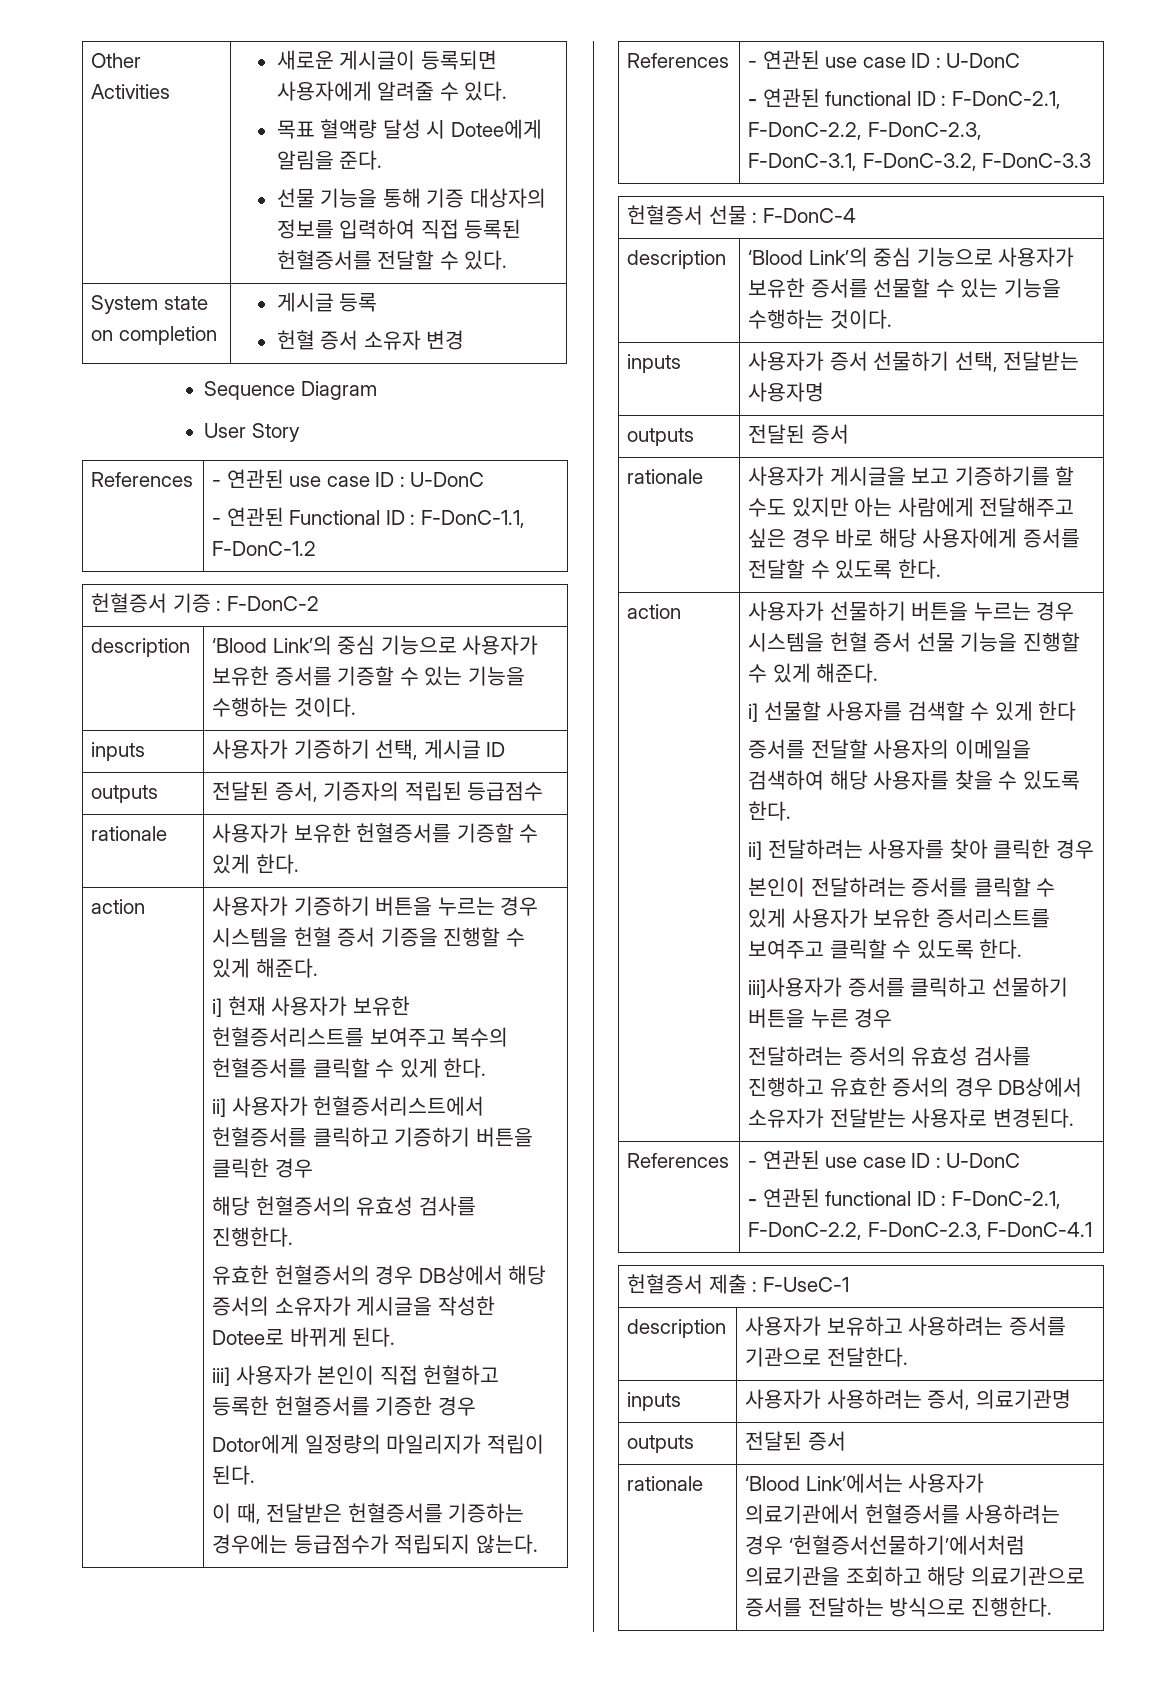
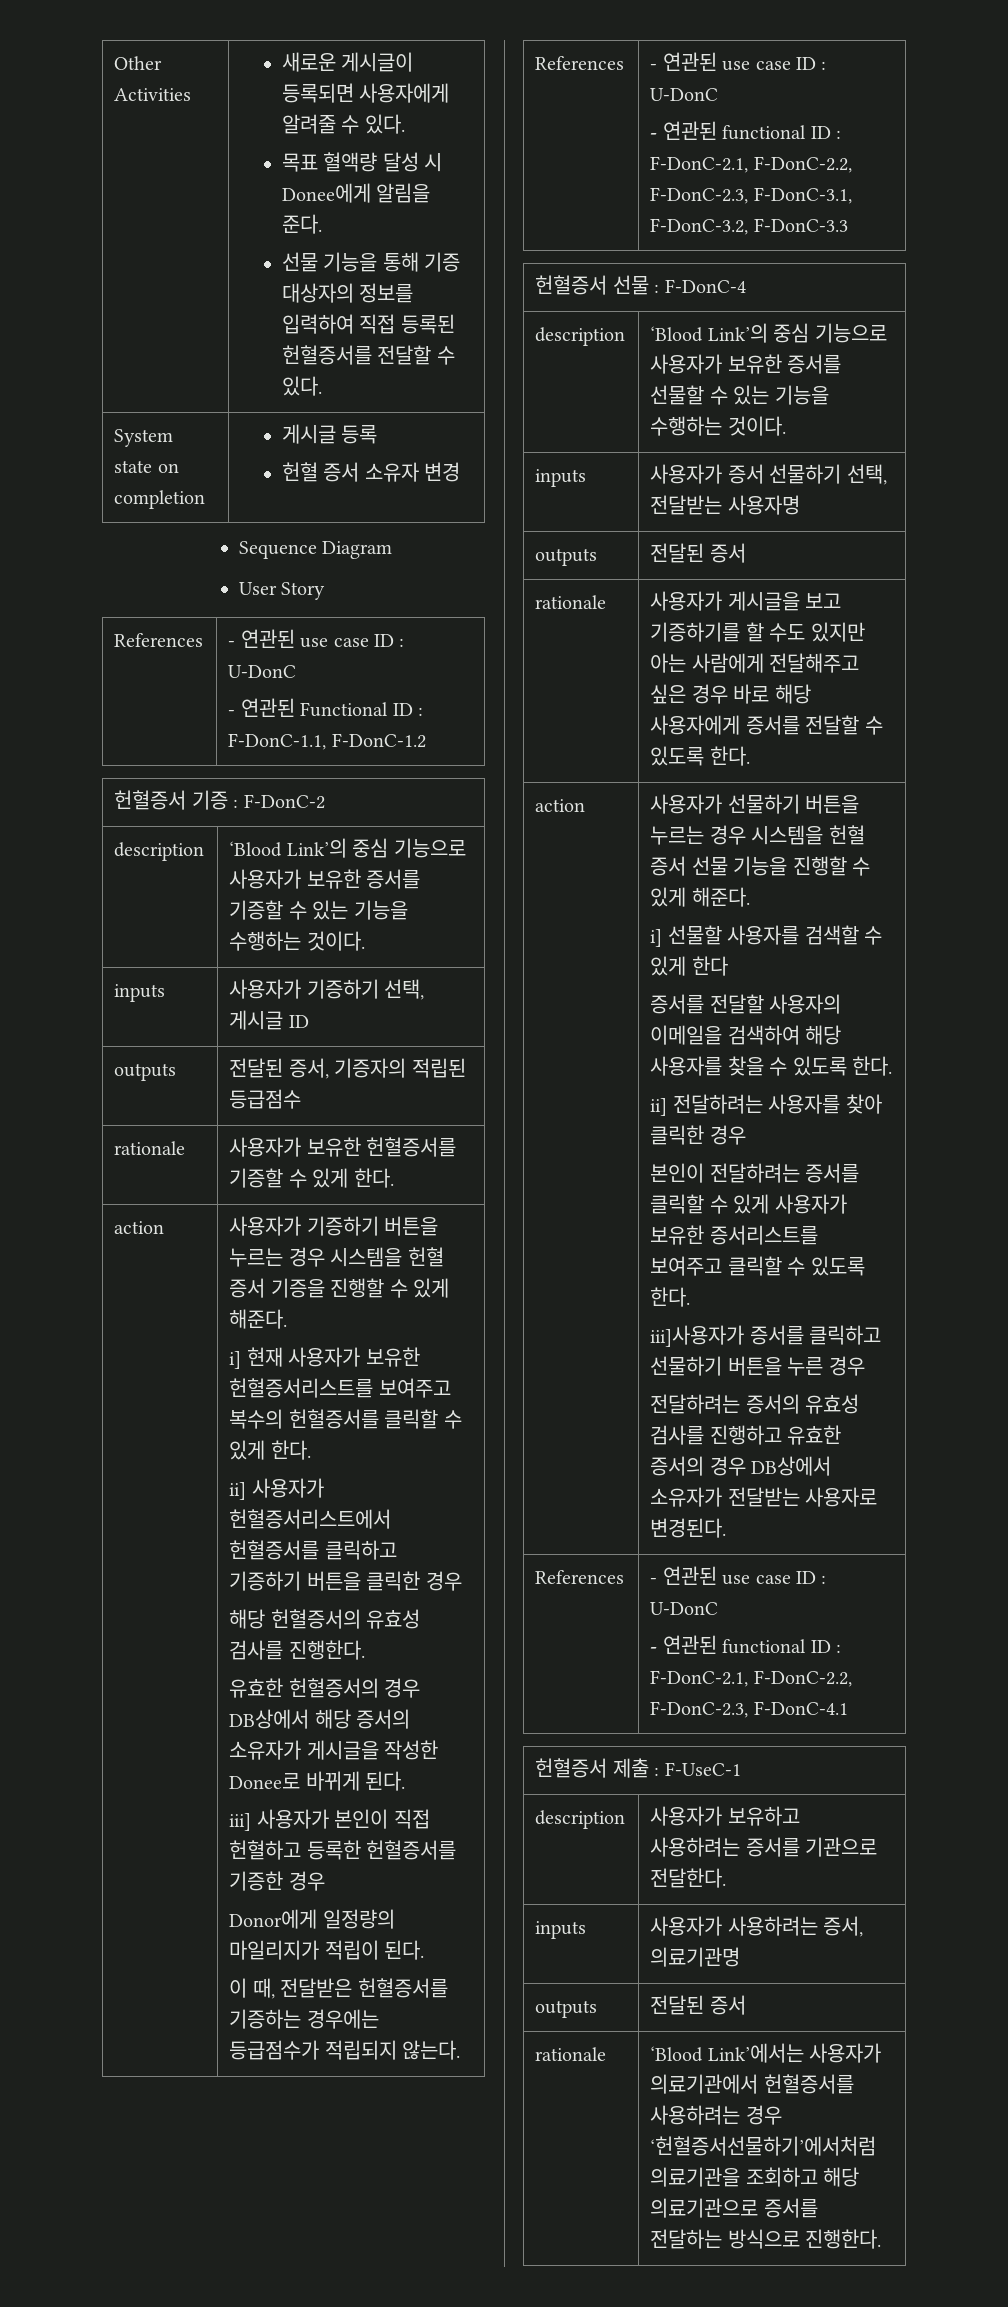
[450,119,542,139] Dotee에게 -> [281,183,371,203] Donee에게
[212,1329,285,1345] Dotee로 -> [229,1773,301,1789] Donee로
[212,1434,300,1454] Dotor에게 -> [229,1909,318,1929] Donor에게

